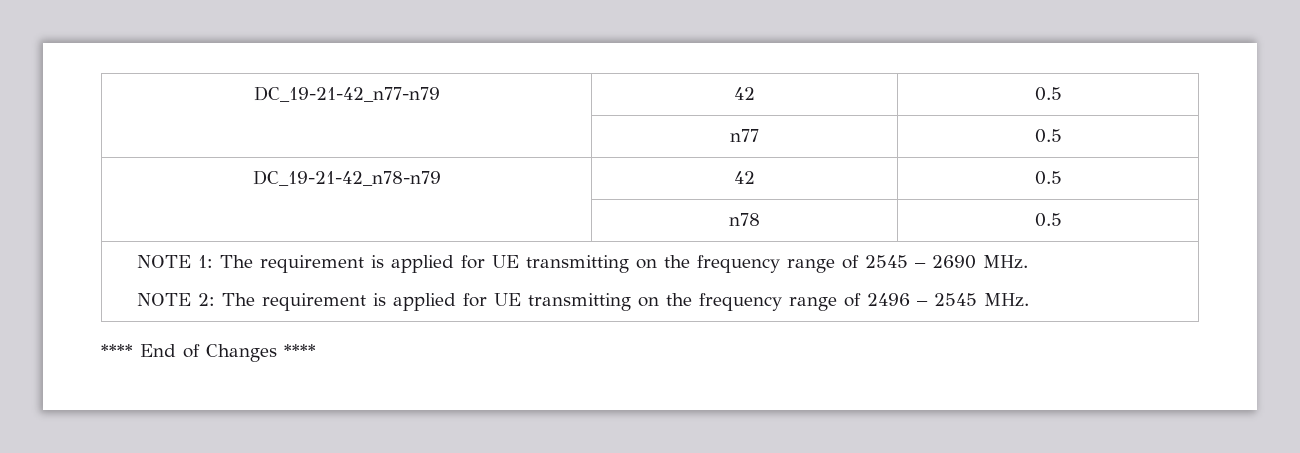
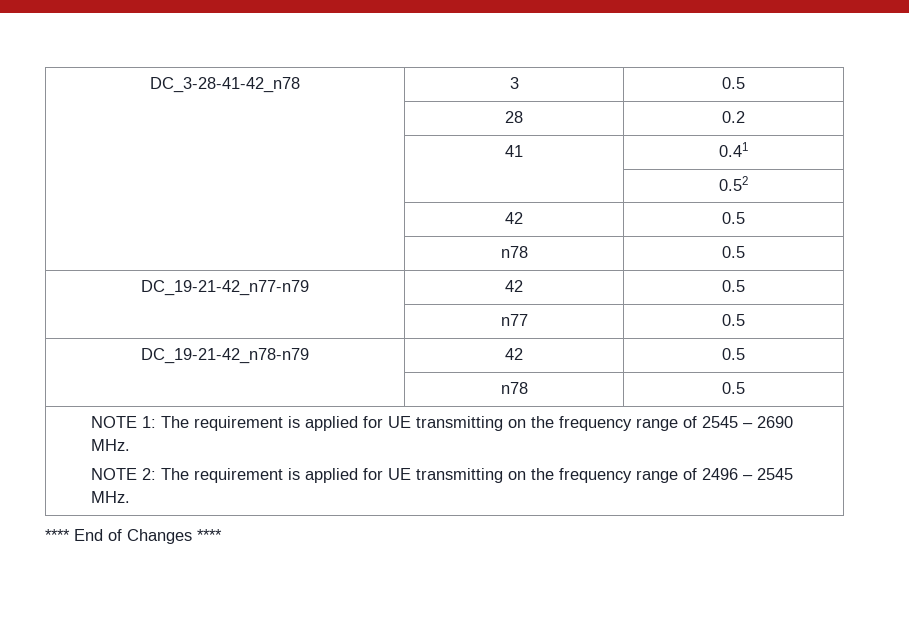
(253, 94) none -> [150,77,300,93] [509,77,519,89] [722,77,745,89] [505,111,523,123] [722,111,745,123] [505,145,523,157] [719,142,748,157] [719,176,748,191] [505,212,523,224] [722,212,745,224] [500,246,528,258] [722,246,745,258] DC_3-28-41-42_n78 | 3 | 0.5 // | 28 | 0.2 // | 41 | 0.41 // | | 0.52 // | 42 | 0.5 // | n78 | 0.5 //

